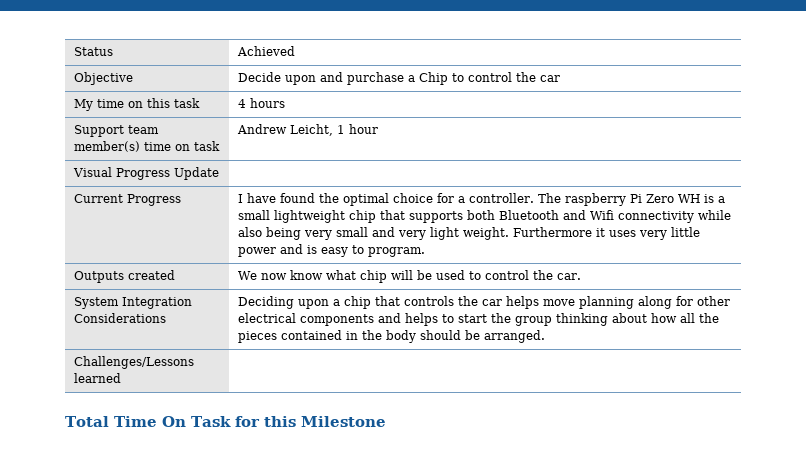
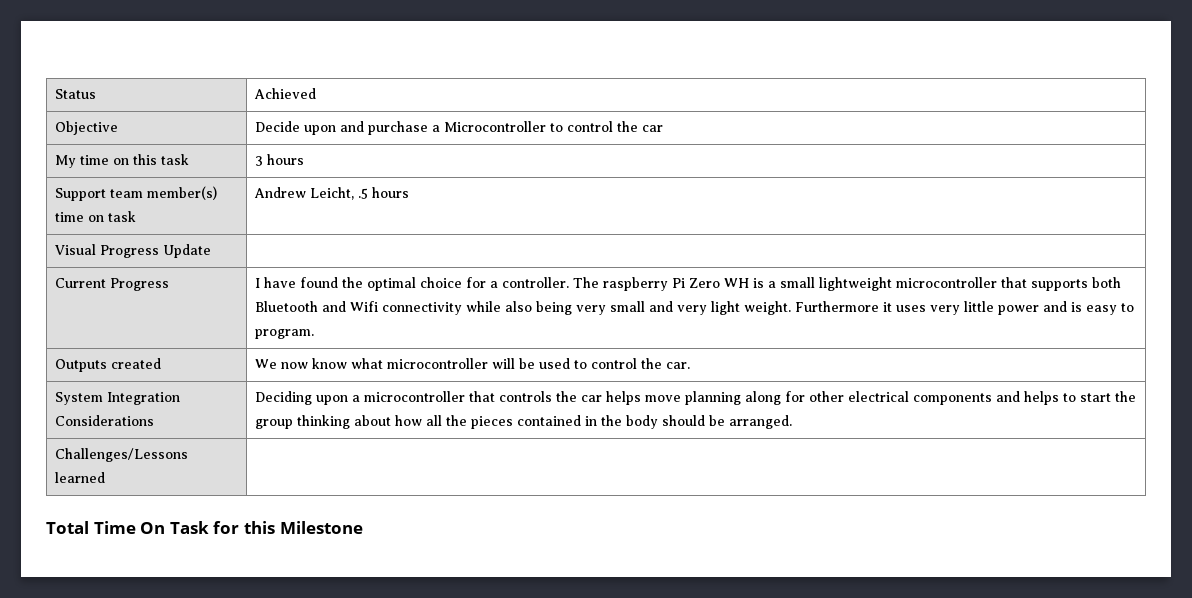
[419,72,449,85] Chip -> [443,121,546,132] Microcontroller
[238,99,247,108] 4 -> [254,156,263,166] 3
[337,124,379,134] 1 hour -> [357,187,409,199] .5 hours
[349,210,377,223] chip -> [895,277,997,288] microcontroller
[360,270,388,283] chip -> [386,358,488,369] microcontroller
[344,296,372,309] chip -> [363,391,465,402] microcontroller

